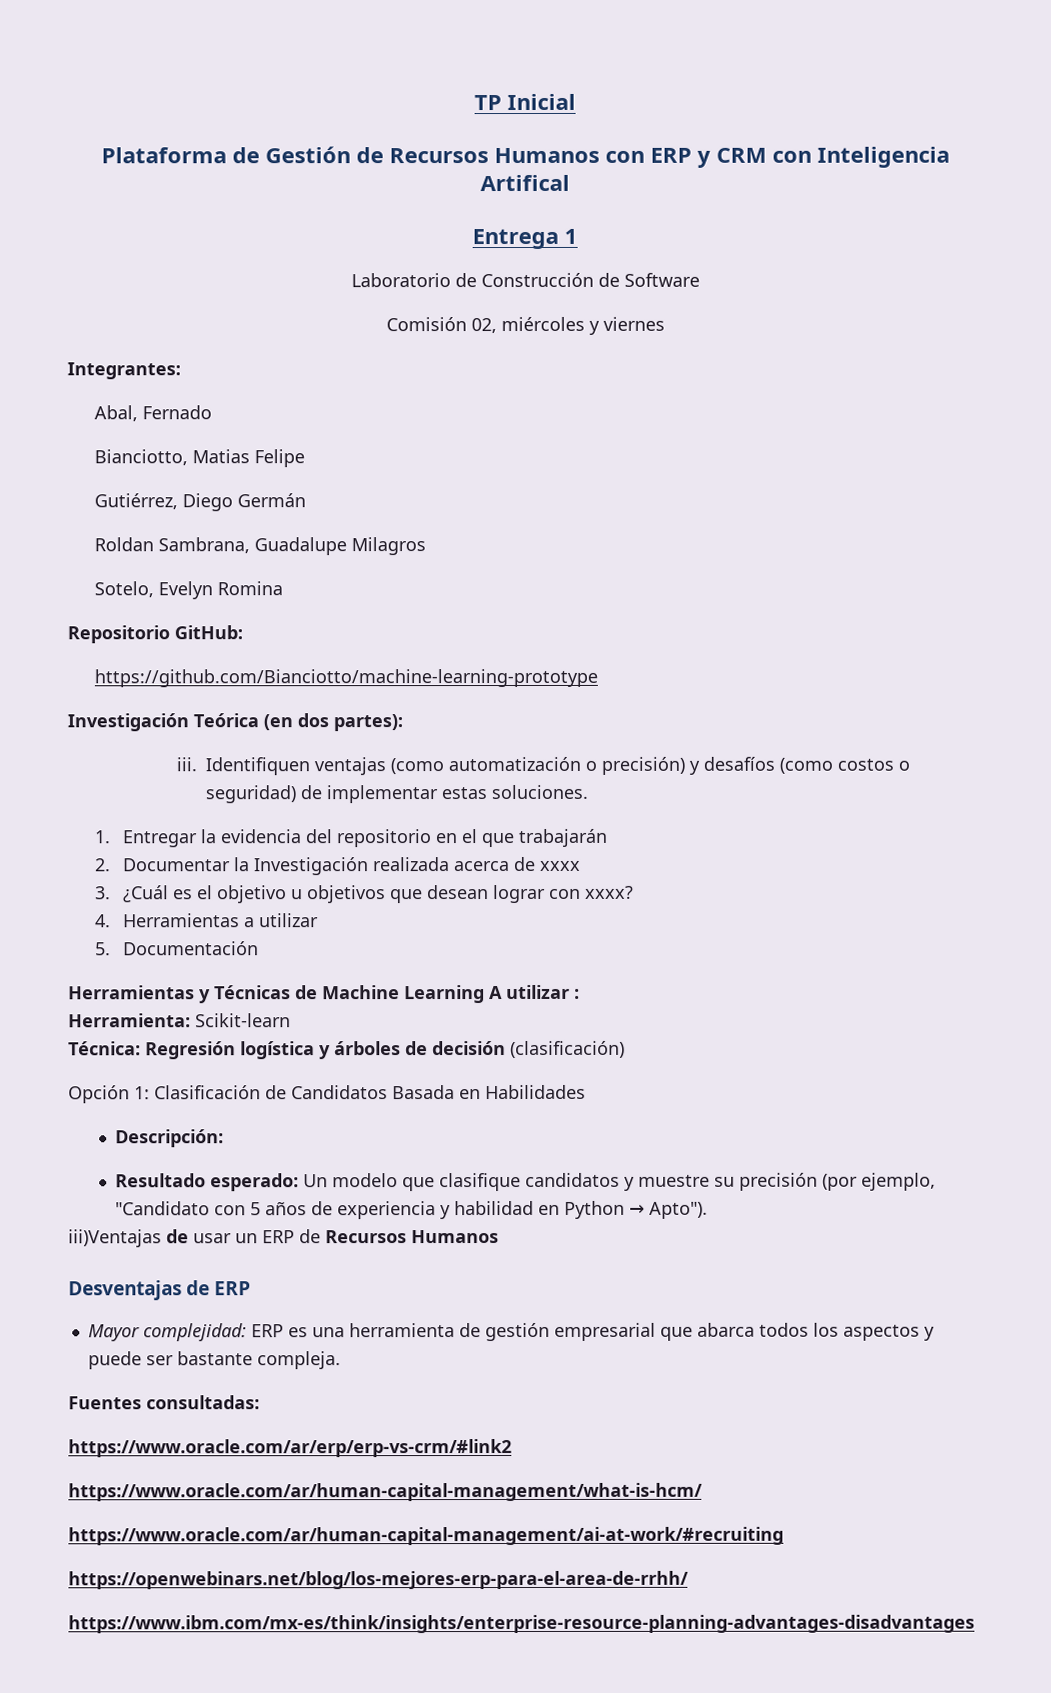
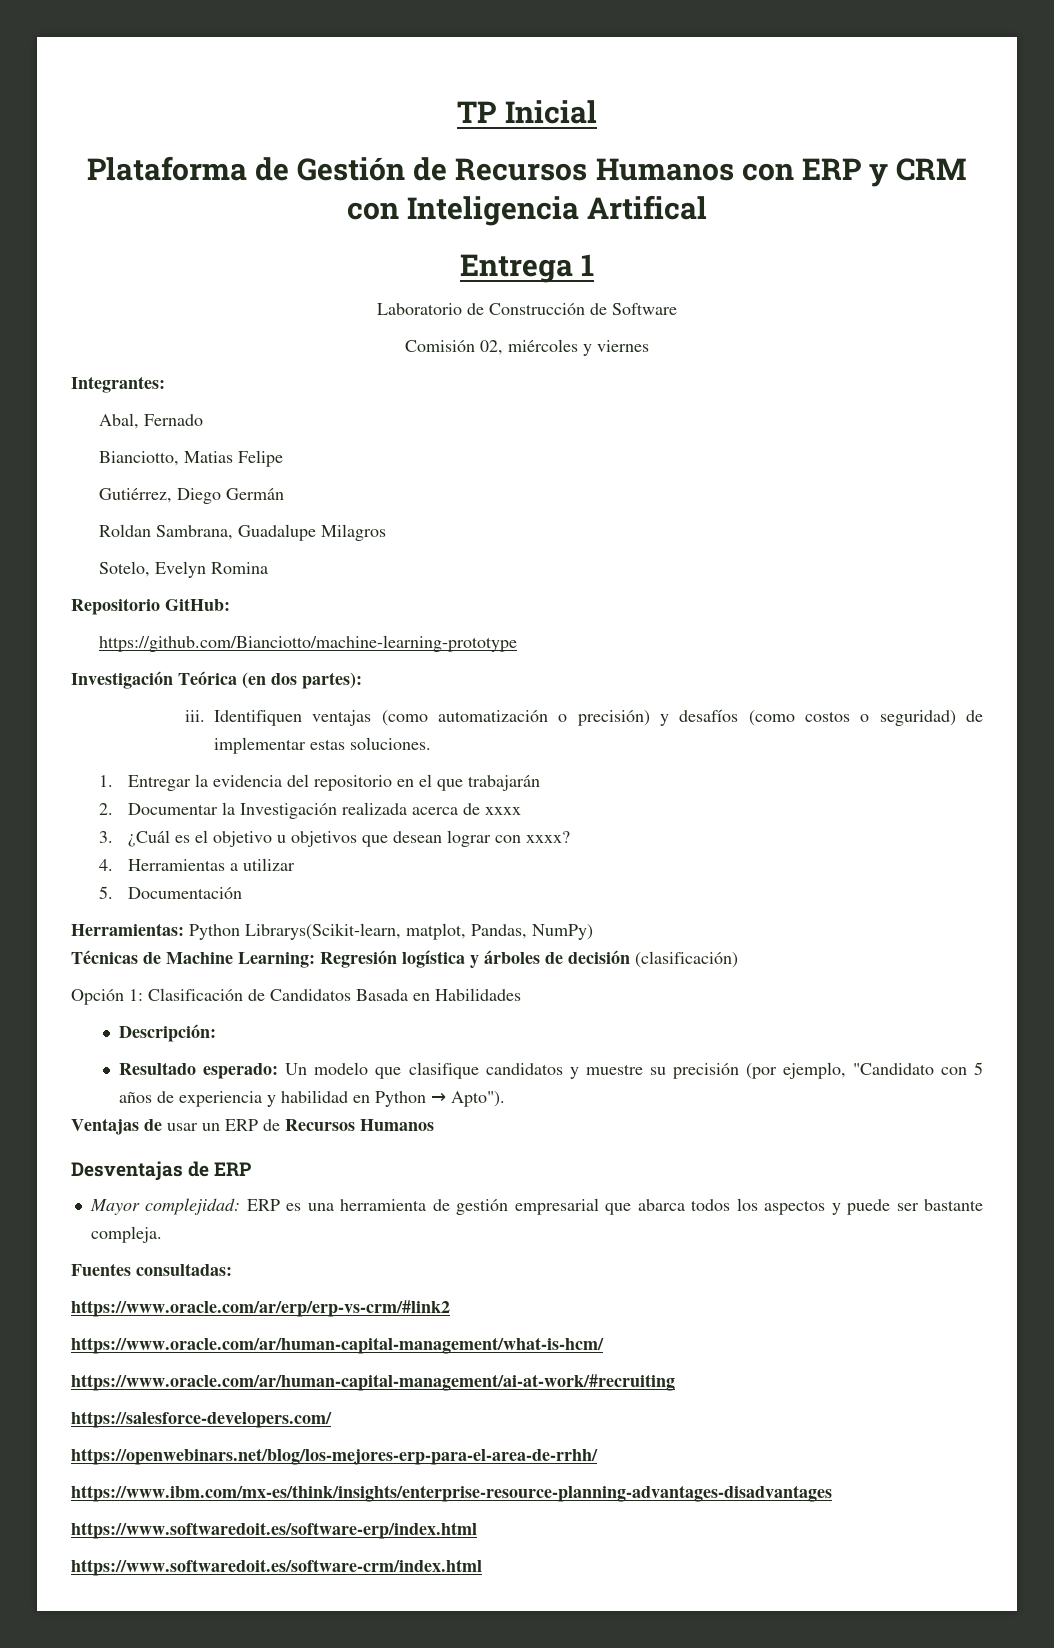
[68,984,580,1004] [68,1013,291,1028] [68,1041,141,1056] Herramientas y Técnicas de Machine Learning A utilizar : // Herramienta: Scikit-learn // Técnica: -> [71,923,593,940] [71,950,315,968] Herramientas: Python Librarys(Scikit-learn, matplot, Pandas, NumPy) // Técnicas de Machine Learning:
[68,1229,162,1248] iii)Ventajas -> [71,1118,139,1135] Ventajas
(784, 1536) none -> [71,1411,332,1428] // https://salesforce-developers.com/
(975, 1624) none -> [71,1522,477,1539] [71,1559,482,1576] // https://www.softwaredoit.es/software-erp/index.html // https://www.softwaredoit.es/software-crm/index.html

